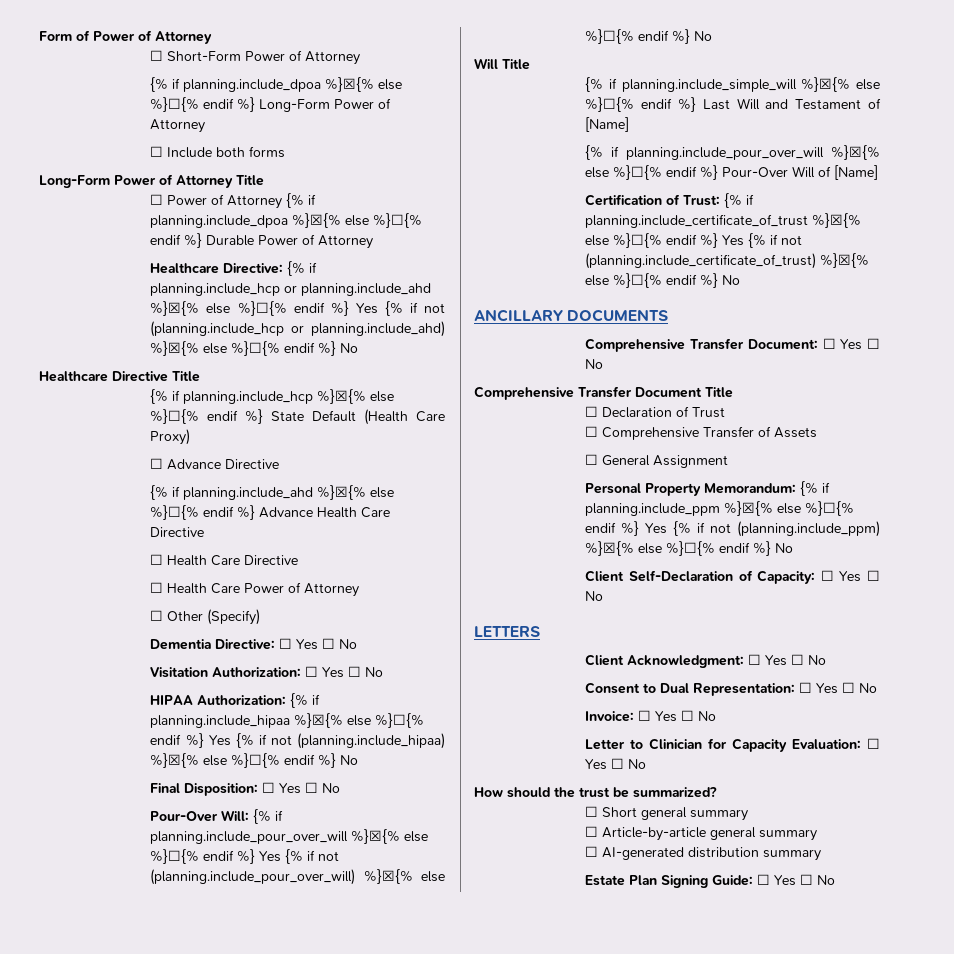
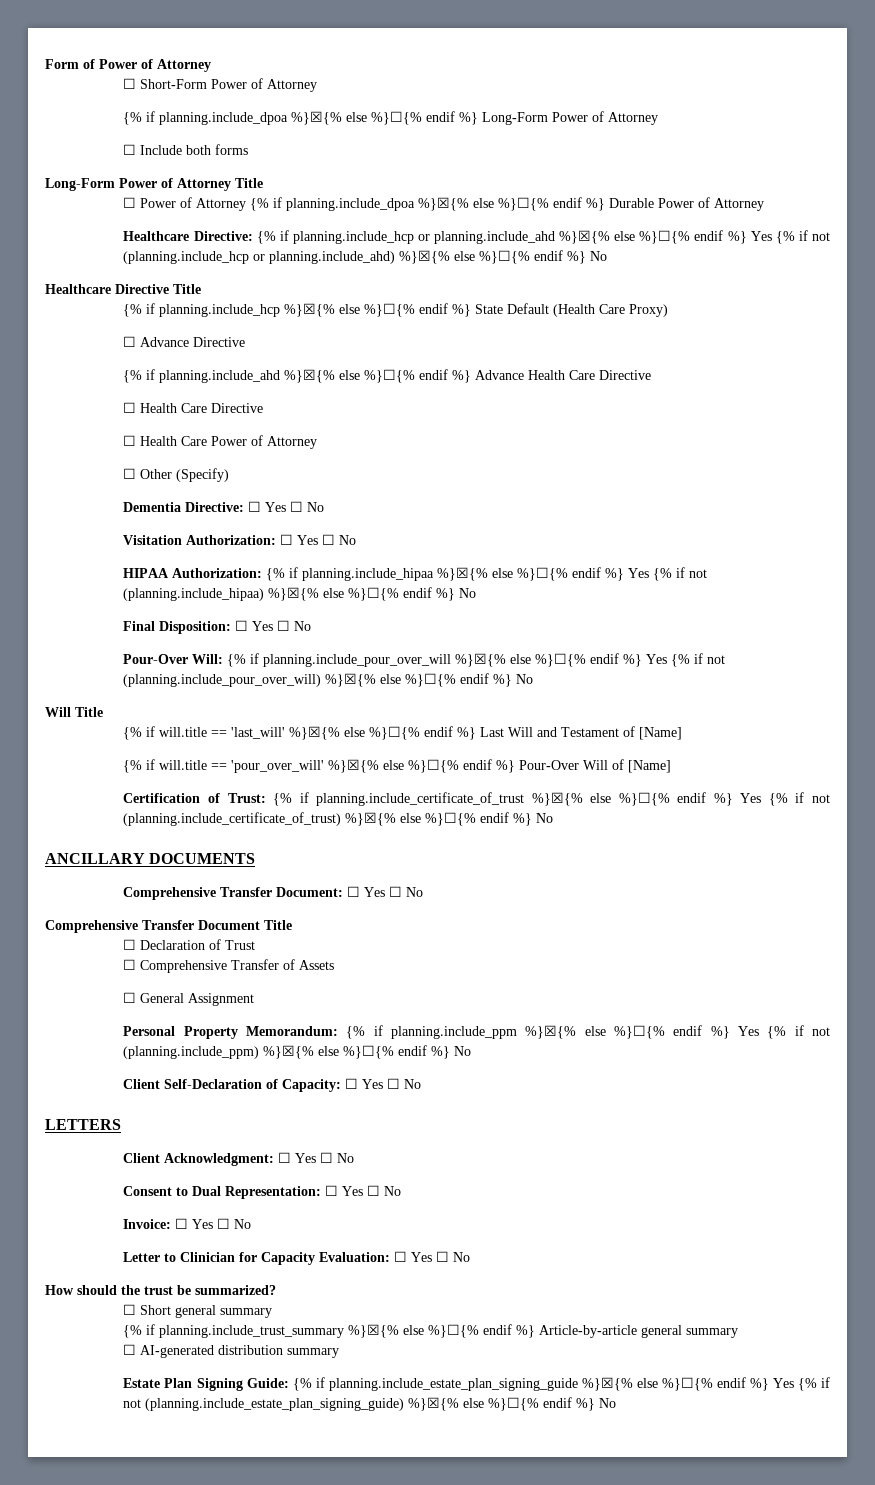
[621,79,797,92] planning.include_simple_will -> [159,727,286,739] will.title == 'last_will'
[626,147,825,160] planning.include_pour_over_will -> [159,760,325,773] will.title == 'pour_over_will'
[585,826,599,837] ☐ -> [123,1324,536,1338] {% if planning.include_trust_summary %}☒{% else %}☐{% endif %}
[757,874,814,886] ☐ Yes ☐ -> [292,1377,830,1391] [123,1397,596,1411] {% if planning.include_estate_plan_signing_guide %}☒{% else %}☐{% endif %} Yes {% if not (planning.include_estate_plan_signing_guide) %}☒{% else %}☐{% endif %}

